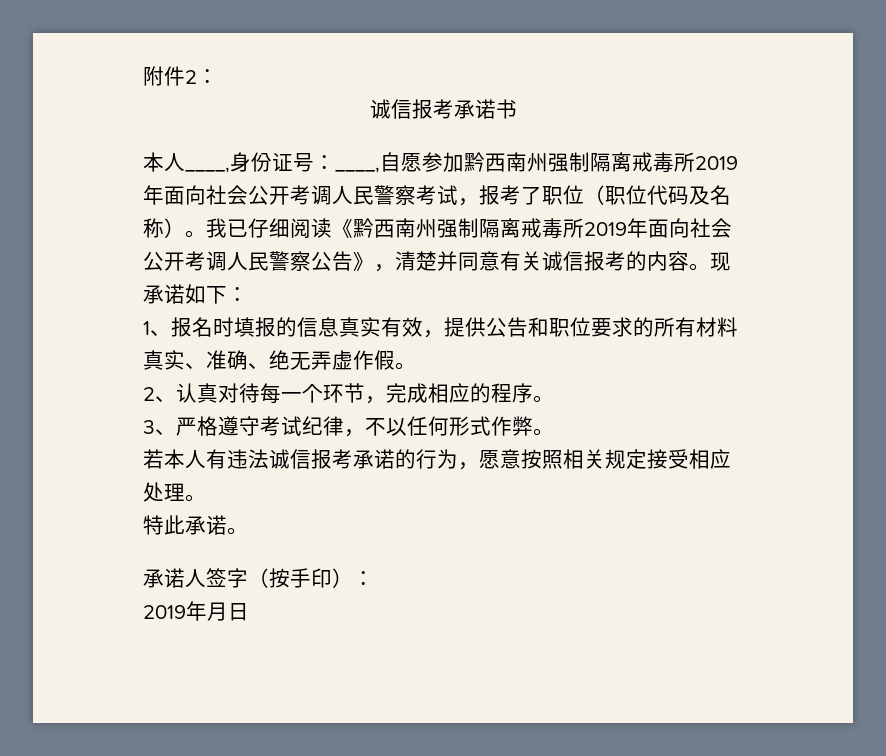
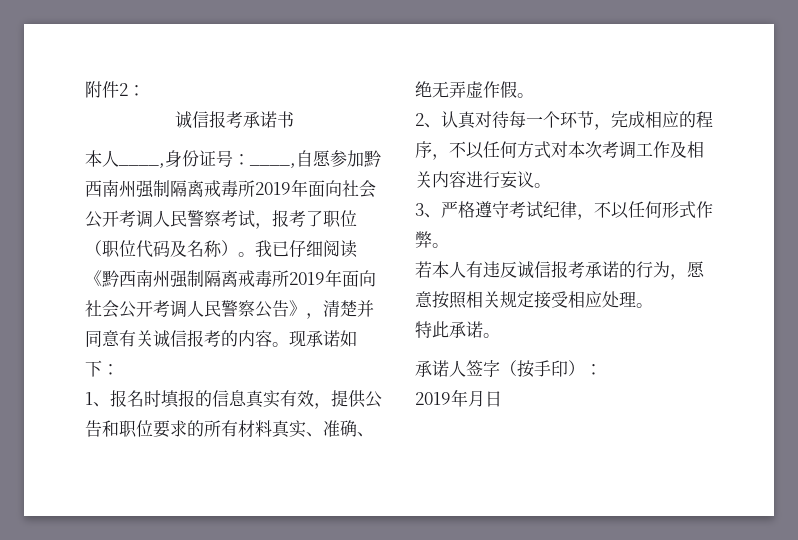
(533, 393) none -> [432,141,704,160] [415,171,534,189] ，不以任何方式对本次考调工作及相关内容进行妄议
[248,449,269,469] 法 -> [500,261,517,278] 反

